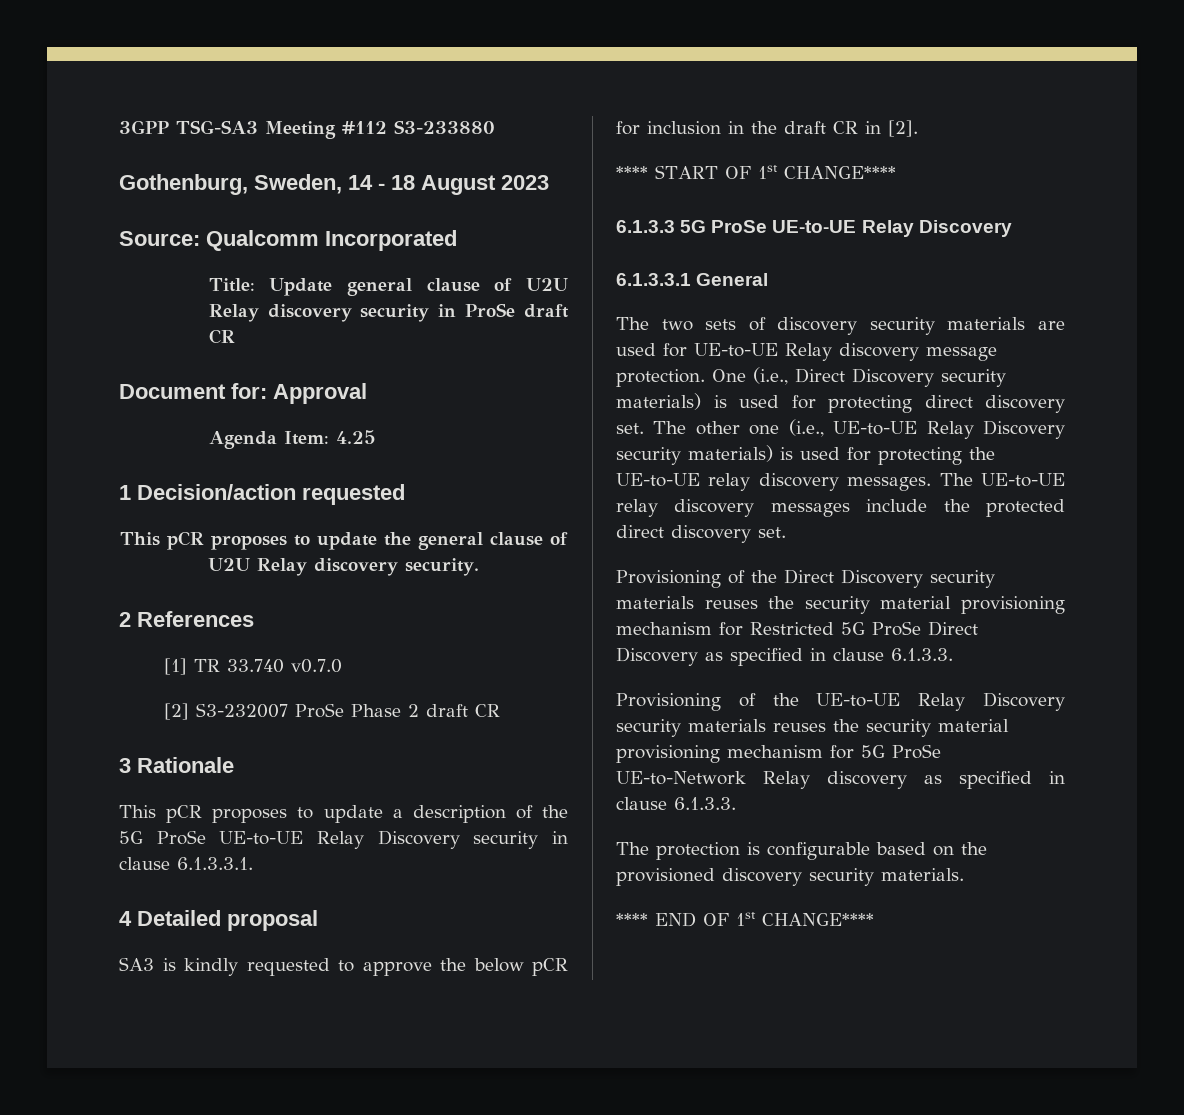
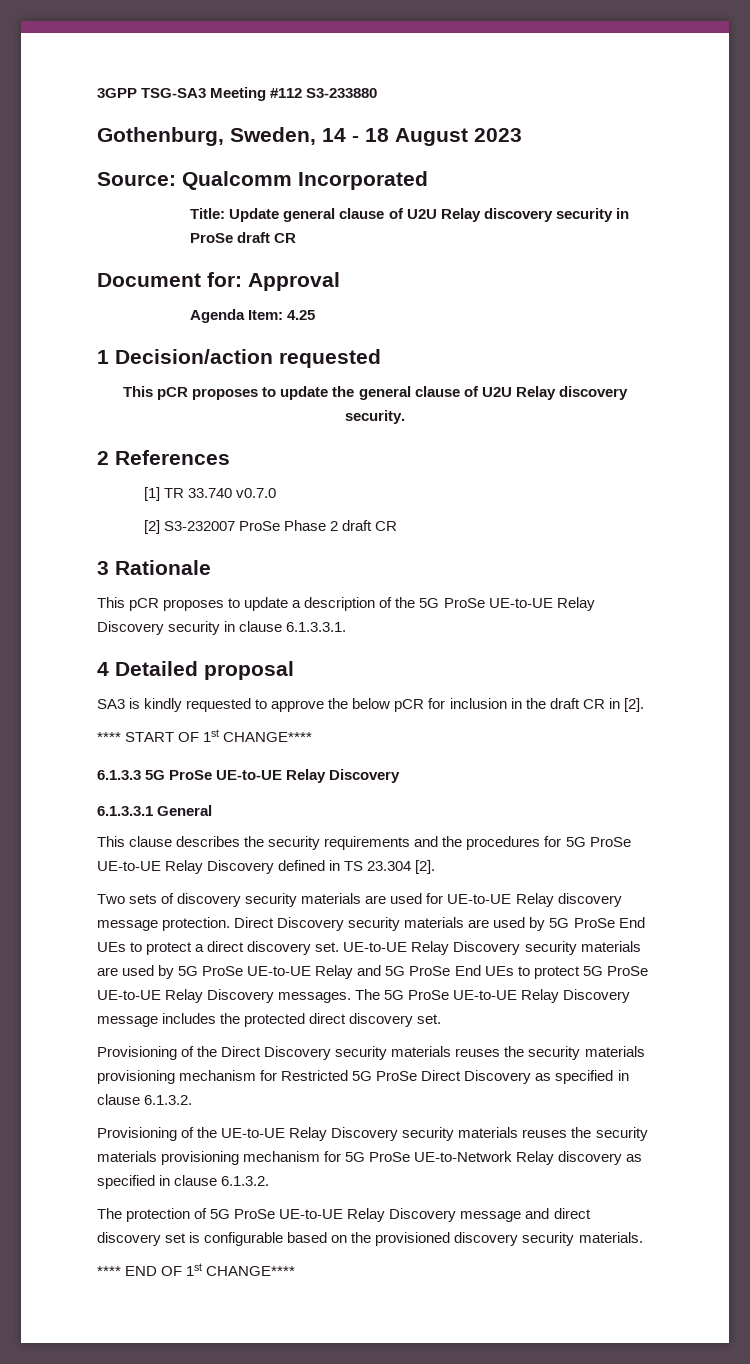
[616,317,693,331] The two -> [97,836,631,850] [97,860,436,874] [97,894,125,904] This clause describes the security requirements and the procedures for 5G ProSe UE-to-UE Relay Discovery defined in TS 23.304 [2]. // Two
[712,367,1006,387] [616,393,1065,413] [616,419,1065,439] [616,445,995,465] [616,473,1065,491] [616,499,928,517] One (i.e., Direct Discovery security materials) is used for protecting direct discovery set. The other one (i.e., UE-to-UE Relay Discovery security materials) is used for protecting the UE-to-UE relay discovery messages. The UE-to-UE relay discovery messages include -> [234,917,645,931] [97,941,641,955] [97,965,648,979] [97,989,631,1003] [97,1013,217,1027] Direct Discovery security materials are used by 5G ProSe End UEs to protect a direct discovery set. UE-to-UE Relay Discovery security materials are used by 5G ProSe UE-to-UE Relay and 5G ProSe End UEs to protect 5G ProSe UE-to-UE Relay Discovery messages. The 5G ProSe UE-to-UE Relay Discovery message includes
[880,596,952,609] material -> [584,1046,645,1057] materials
[891,648,953,661] 6.1.3.3. -> [144,1095,193,1105] 6.1.3.2.
[938,719,1009,732] material -> [97,1151,157,1162] materials
[674,797,736,810] 6.1.3.3. -> [221,1176,270,1186] 6.1.3.2.
(740, 851) none -> [194,1208,591,1222] [97,1232,187,1246] of 5G ProSe UE-to-UE Relay Discovery message and direct discovery set

